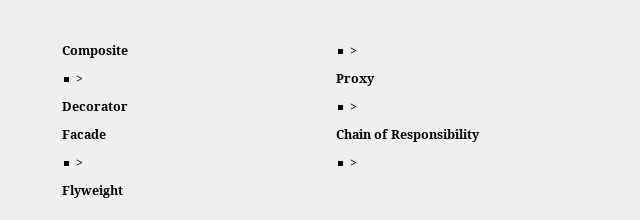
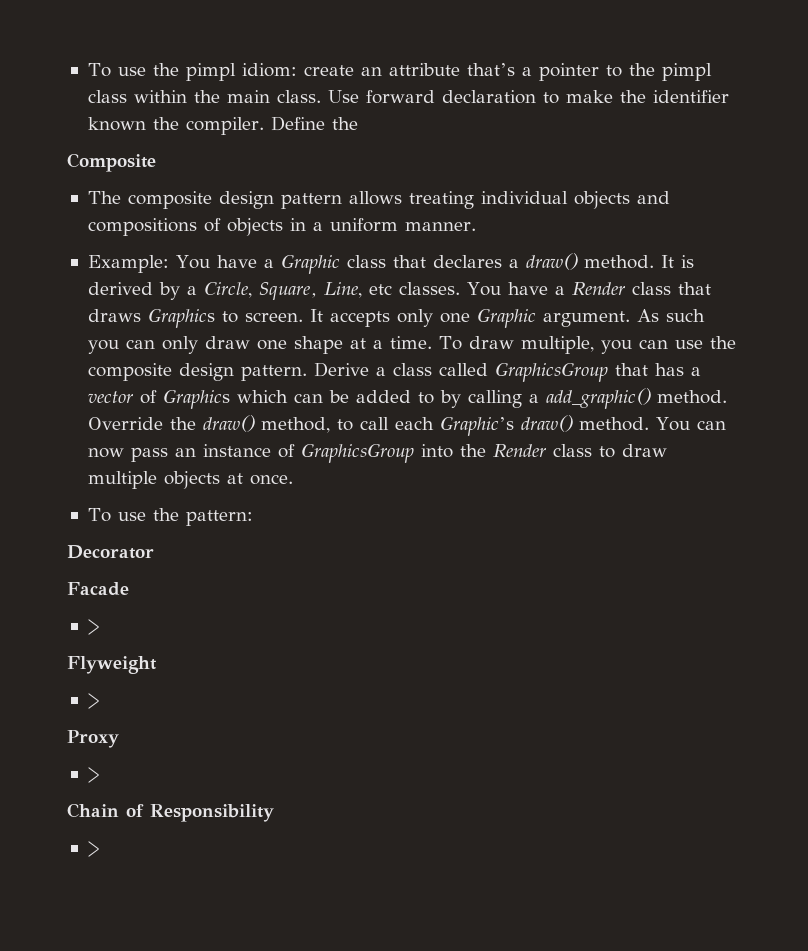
[62,45,128,58] [75,75,83,83] Composite // > -> [87,63,712,81] [87,90,729,104] [87,116,358,135] [67,153,156,172] [87,191,670,209] [87,218,476,236] [87,253,694,274] [87,282,711,300] [87,308,705,328] [87,336,736,354] [87,362,701,382] [87,388,727,409] [87,415,726,436] [87,443,667,463] [87,471,293,489] [87,508,253,526] To use the pimpl idiom: create an attribute that’s a pointer to the pimpl class within the main class. Use forward declaration to make the identifier known the compiler. Define the // Composite // The composite design pattern allows treating individual objects and compositions of objects in a uniform manner. // Example: You have a Graphic class that declares a draw() method. It is derived by a Circle, Square, Line, etc classes. You have a Render class that draws Graphics to screen. It accepts only one Graphic argument. As such you can only draw one shape at a time. To draw multiple, you can use the composite design pattern. Derive a class called GraphicsGroup that has a vector of Graphics which can be added to by calling a add_graphic() method. Override the draw() method, to call each Graphic’s draw() method. You can now pass an instance of GraphicsGroup into the Render class to draw multiple objects at once. // To use the pattern:

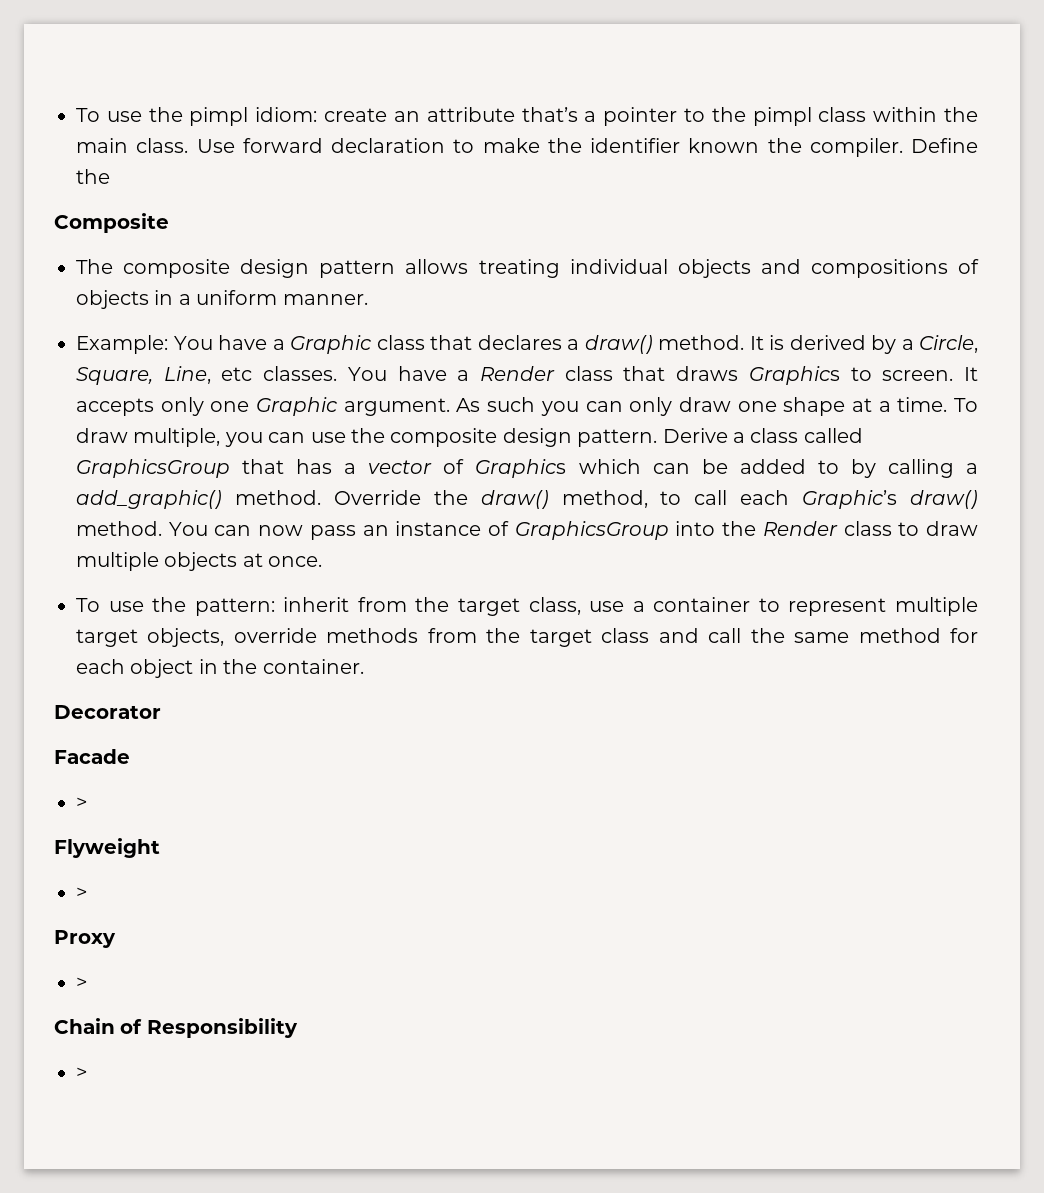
(253, 518) none -> [283,597,978,616] [76,628,978,647] [76,659,364,678] inherit from the target class, use a container to represent multiple target objects, override methods from the target class and call the same method for each object in the container.

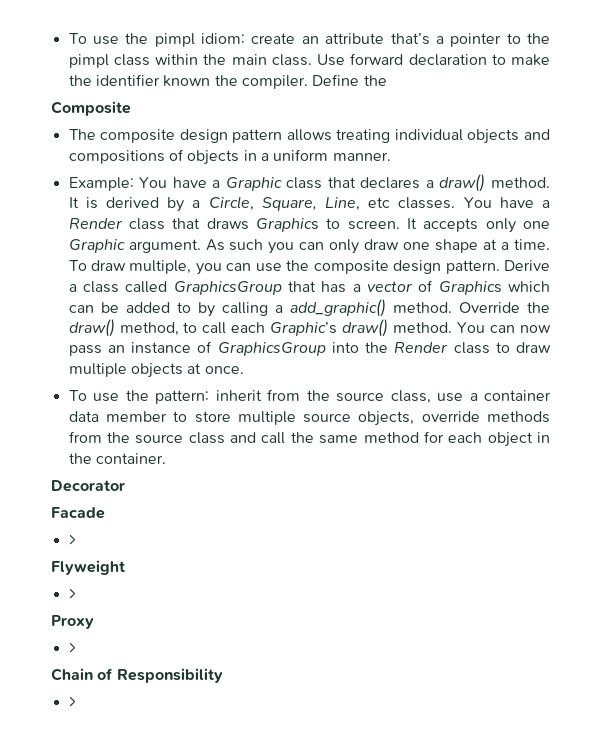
[457,598,520,616] target -> [336,392,385,402] source
[758,597,978,616] [76,629,138,647] to represent multiple target -> [68,411,352,425] data member to store multiple source
[529,629,592,647] target -> [135,434,184,444] source

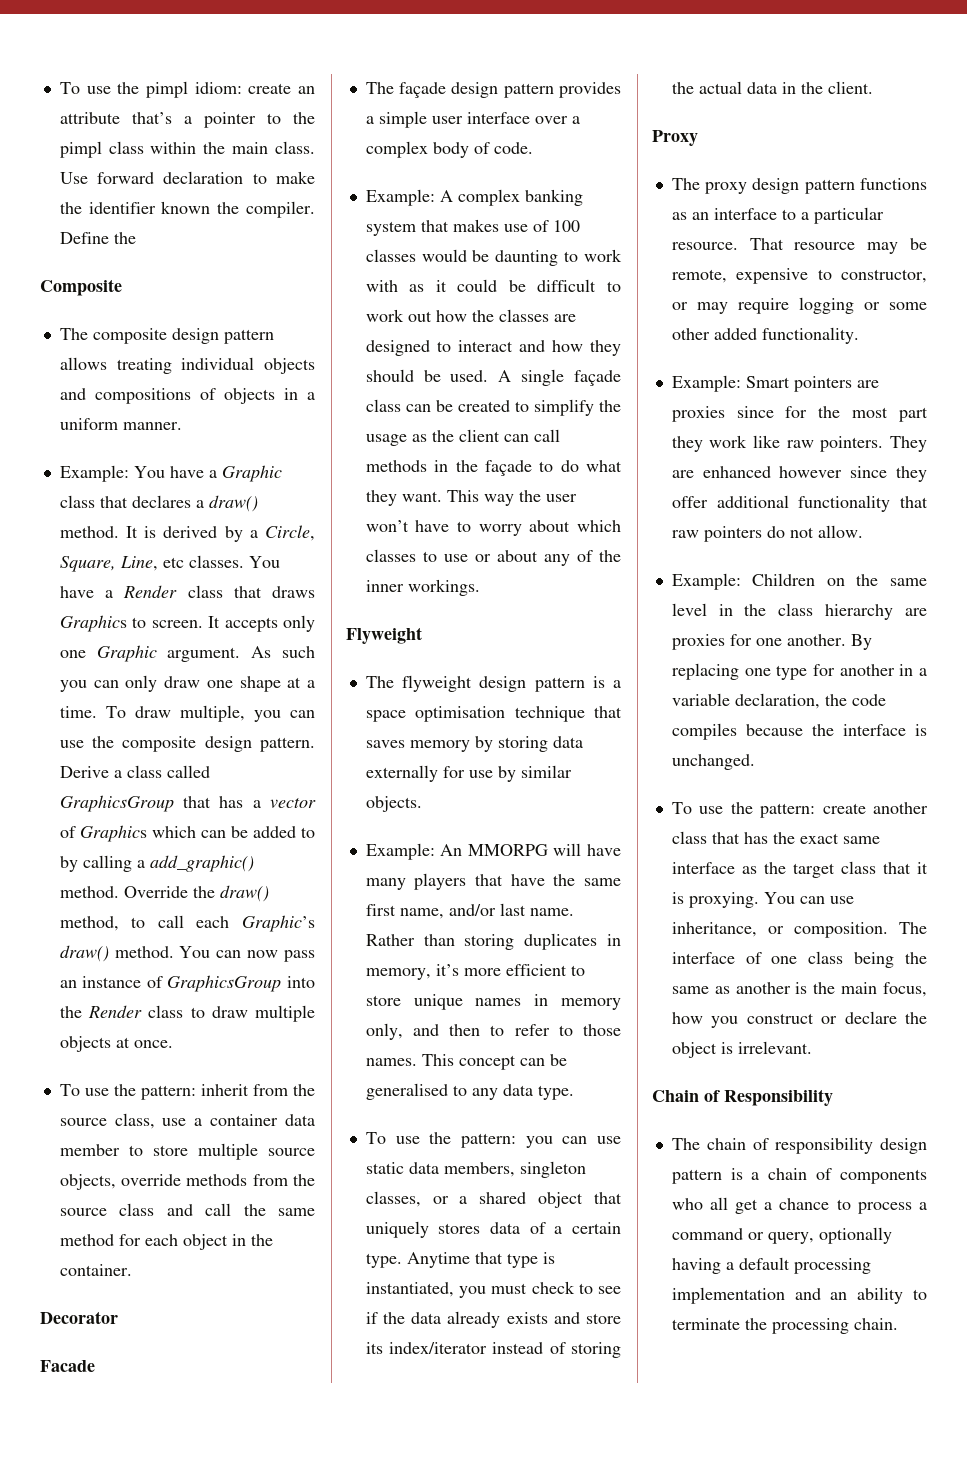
[68,534,76,545] [51,560,125,575] [68,588,76,599] [51,615,94,629] [68,642,76,653] [51,668,223,683] [68,696,76,707] > // Flyweight // > // Proxy // > // Chain of Responsibility // > -> [365,82,621,98] [365,111,580,128] [365,141,533,158] [365,189,583,206] [365,219,580,236] [365,249,622,266] [365,279,621,292] [365,309,576,322] [365,340,621,356] [365,369,621,386] [365,399,621,416] [365,429,560,446] [365,460,622,476] [365,490,577,506] [365,520,621,536] [365,549,621,566] [365,579,480,596] [346,627,422,644] [365,675,621,692] [365,706,622,722] [365,736,583,752] [365,765,572,782] [365,796,422,812] [365,843,621,860] [365,873,621,890] [365,903,574,919] [365,933,621,950] [365,964,585,980] [365,994,621,1010] [365,1023,621,1040] [365,1054,567,1070] [365,1083,574,1100] [365,1132,621,1148] [365,1161,586,1178] [365,1191,622,1208] [365,1221,621,1238] [365,1252,555,1268] [365,1281,621,1298] [365,1311,621,1328] [365,1342,621,1358] [671,81,873,94] [652,130,698,146] [671,178,927,194] [671,207,884,224] [671,238,927,254] [671,268,927,284] [671,297,927,314] [671,327,859,344] [671,375,879,392] [671,406,928,422] [671,435,927,452] [671,466,927,482] [671,495,928,512] [671,525,863,542] [671,573,927,590] [671,603,927,620] [671,634,872,650] [671,663,927,680] [671,693,886,709] [671,723,927,740] [671,754,755,770] [671,802,928,818] [671,831,880,844] [671,861,928,878] [671,892,854,908] [671,922,927,938] [671,951,927,968] [671,982,927,997] [671,1011,927,1028] [671,1041,812,1058] [652,1089,833,1106] [671,1137,927,1154] [671,1168,927,1184] [671,1197,927,1214] [671,1227,892,1244] [671,1257,871,1274] [671,1287,927,1304] [671,1318,898,1334] The façade design pattern provides a simple user interface over a complex body of code. // Example: A complex banking system that makes use of 100 classes would be daunting to work with as it could be difficult to work out how the classes are designed to interact and how they should be used. A single façade class can be created to simplify the usage as the client can call methods in the façade to do what they want. This way the user won’t have to worry about which classes to use or about any of the inner workings. // Flyweight // The flyweight design pattern is a space optimisation technique that saves memory by storing data externally for use by similar objects. // Example: An MMORPG will have many players that have the same first name, and/or last name. Rather than storing duplicates in memory, it’s more efficient to store unique names in memory only, and then to refer to those names. This concept can be generalised to any data type. // To use the pattern: you can use static data members, singleton classes, or a shared object that uniquely stores data of a certain type. Anytime that type is instantiated, you must check to see if the data already exists and store its index/iterator instead of storing the actual data in the client. // Proxy // The proxy design pattern functions as an interface to a particular resource. That resource may be remote, expensive to constructor, or may require logging or some other added functionality. // Example: Smart pointers are proxies since for the most part they work like raw pointers. They are enhanced however since they offer additional functionality that raw pointers do not allow. // Example: Children on the same level in the class hierarchy are proxies for one another. By replacing one type for another in a variable declaration, the code compiles because the interface is unchanged. // To use the pattern: create another class that has the exact same interface as the target class that it is proxying. You can use inheritance, or composition. The interface of one class being the same as another is the main focus, how you construct or declare the object is irrelevant. // Chain of Responsibility // The chain of responsibility design pattern is a chain of components who all get a chance to process a command or query, optionally having a default processing implementation and an ability to terminate the processing chain.

